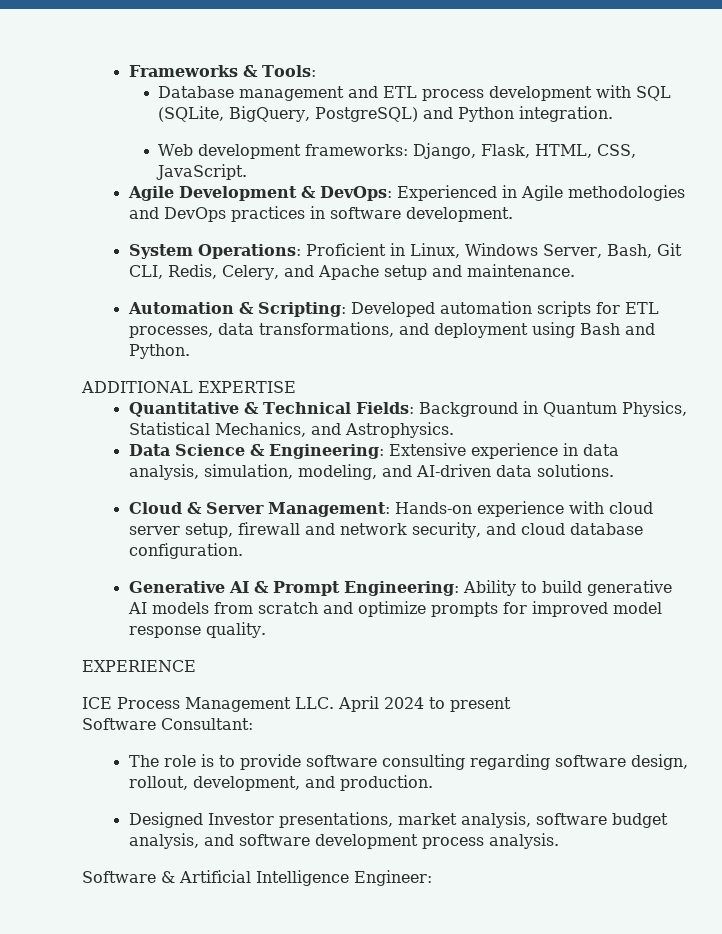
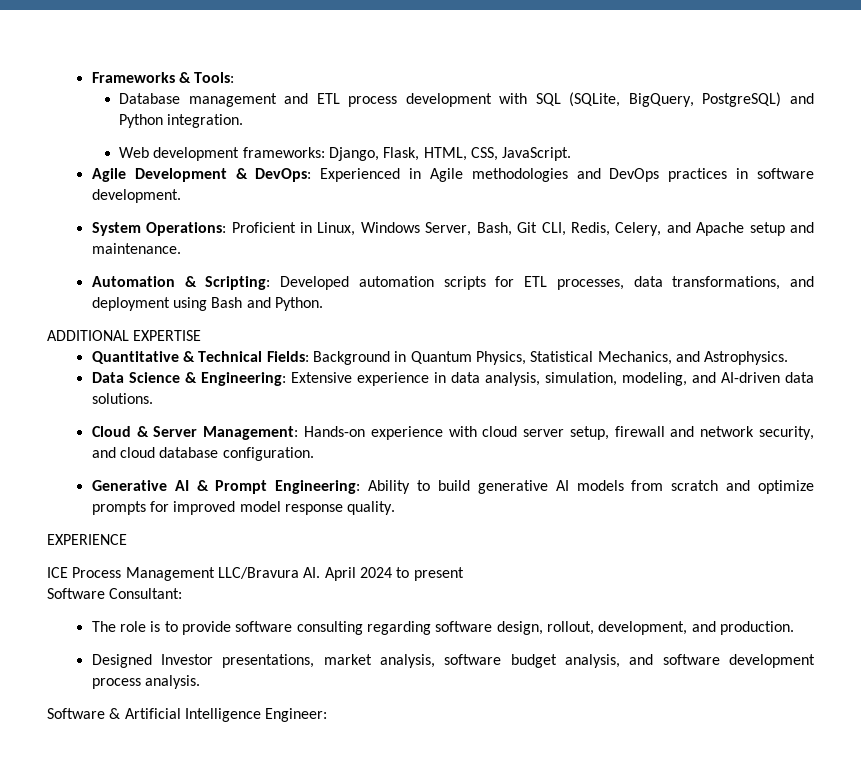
[295,697,334,709] LLC. -> [217,567,321,579] LLC/Bravura AI.

